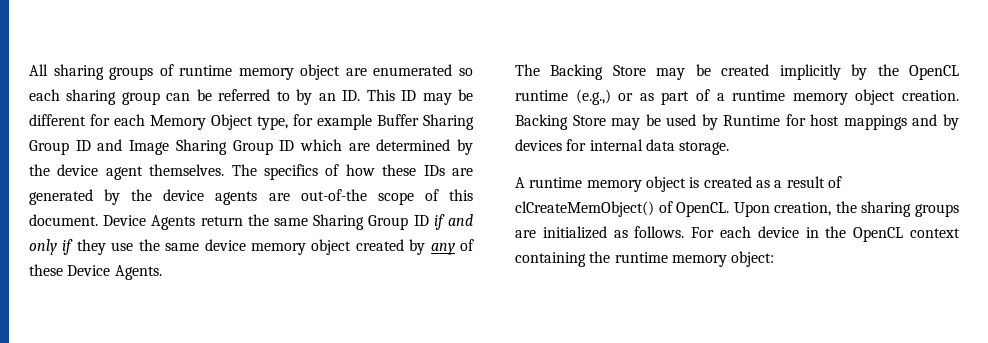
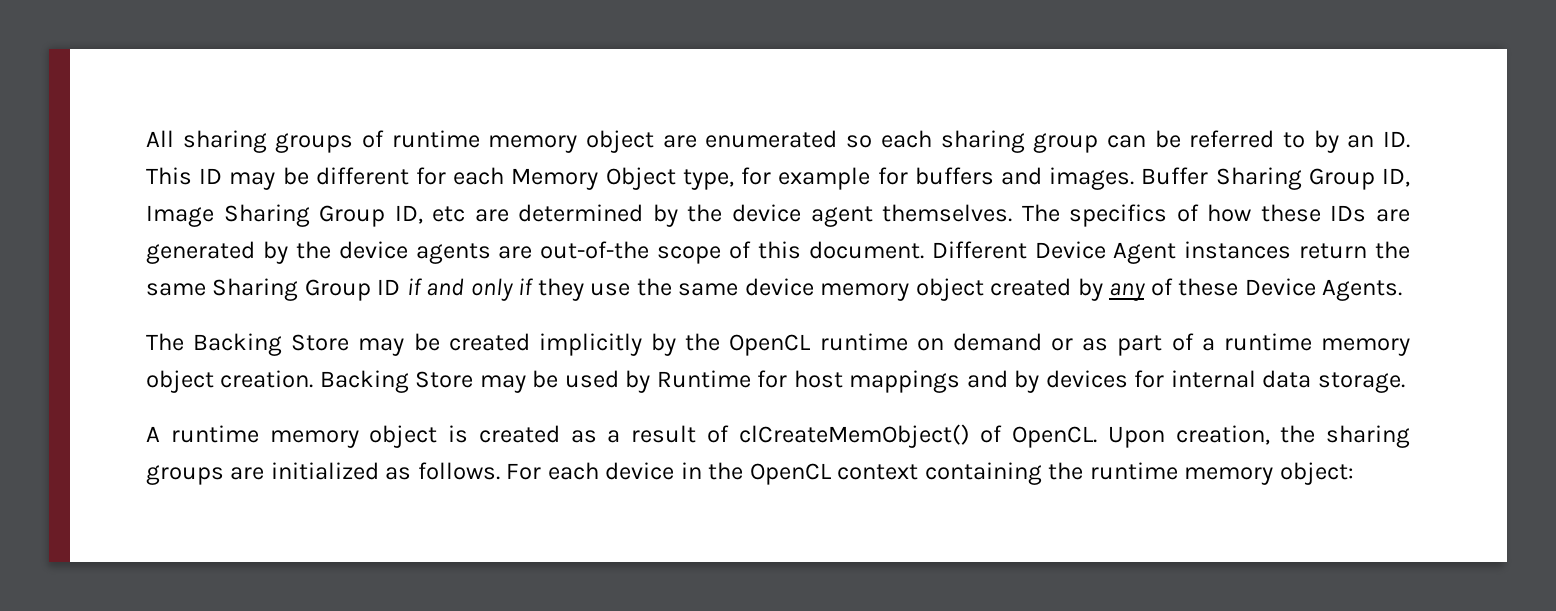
(372, 122) none -> [877,167,1135,190] for buffers and images.
[75,139,123,151] ID and -> [1381,168,1410,187] ID,
[279,139,342,151] ID which -> [394,205,466,224] ID, etc
[103,215,196,230] Device Agents -> [931,241,1292,264] Different Device Agent instances
[575,89,611,105] (e.g.,) -> [916,333,1042,351] on demand

